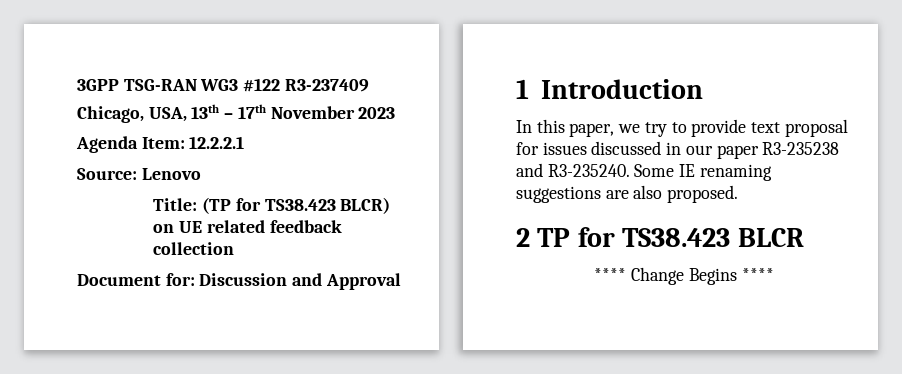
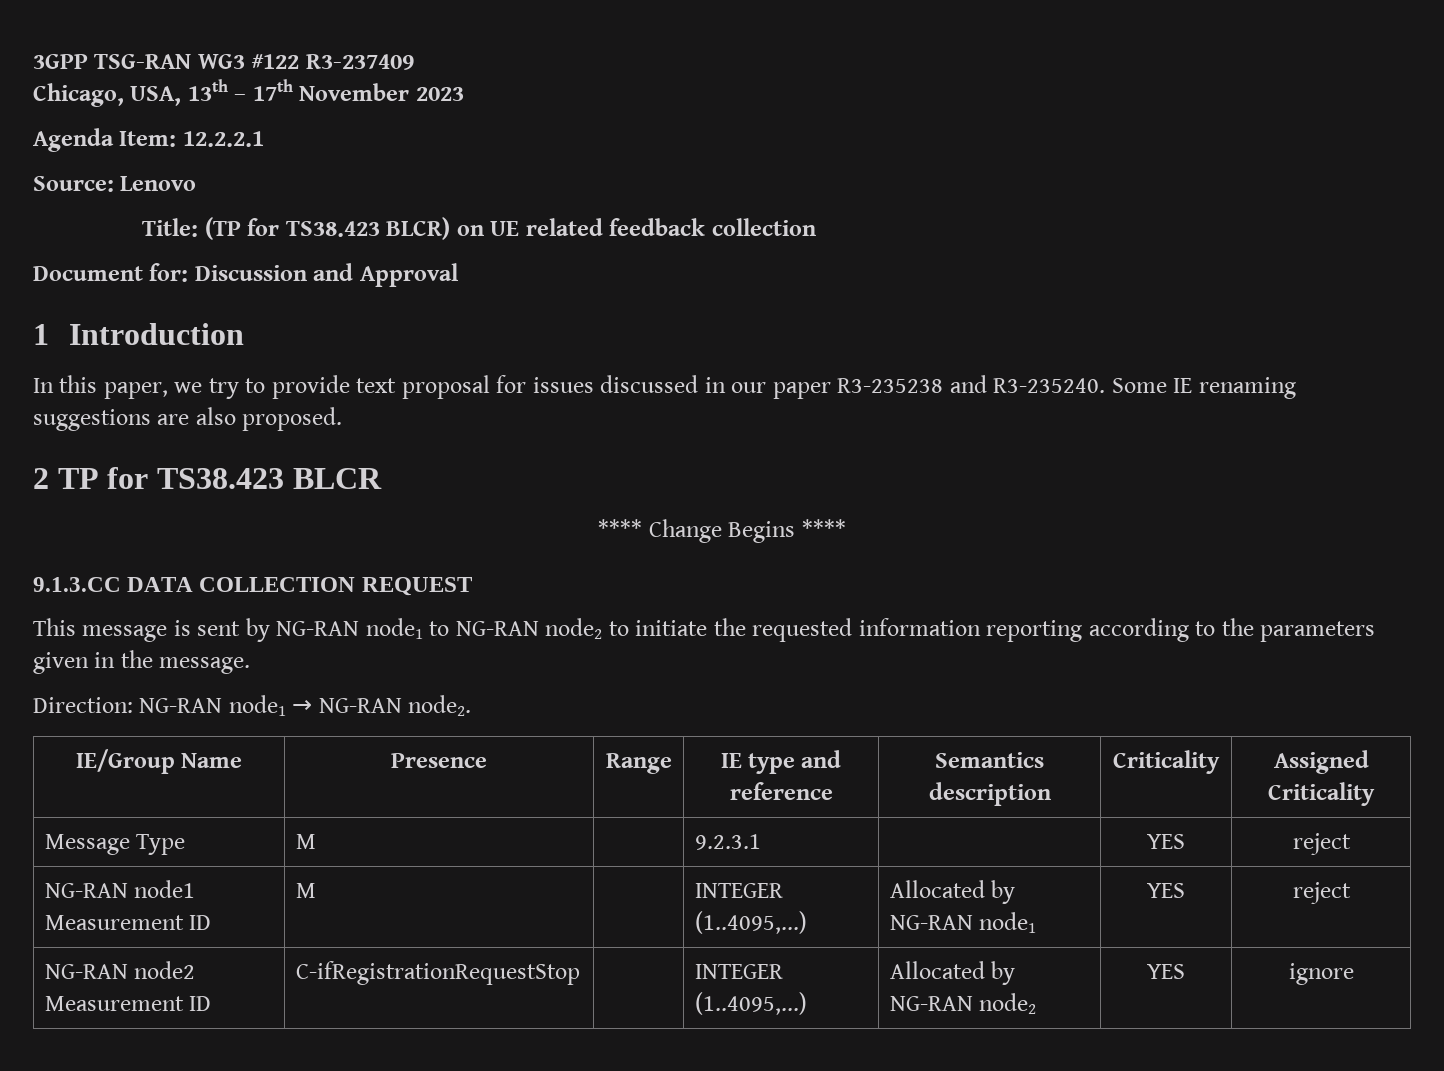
(774, 274) none -> [33,577,472,596] [33,618,1376,642] [33,650,251,674] [33,695,472,716] [75,749,243,774] [391,753,487,768] [605,753,672,774] [720,750,842,774] [729,782,833,800] [935,752,1044,768] [928,782,1051,806] [1113,750,1220,774] [1273,750,1369,774] [1268,782,1375,806] [44,834,186,855] [295,834,316,849] [694,834,761,850] [1147,834,1185,849] [1292,833,1351,855] [44,880,196,898] [44,915,212,930] [295,883,316,898] [694,883,783,898] [694,911,807,934] [889,880,1016,904] [889,912,1037,933] [1147,883,1185,898] [1292,882,1351,904] [44,961,196,979] [44,996,212,1011] [295,961,580,985] [694,964,783,979] [694,992,807,1015] [889,961,1016,985] [889,993,1037,1014] [1147,964,1185,979] [1288,963,1354,985] // 9.1.3.CC DATA COLLECTION REQUEST // This message is sent by NG-RAN node1 to NG-RAN node2 to initiate the requested information reporting according to the parameters given in the message. // Direction: NG-RAN node1 → NG-RAN node2. // IE/Group Name | Presence | Range | IE type and reference | Semantics description | Criticality | Assigned Criticality // Message Type | M | | 9.2.3.1 | | YES | reject // NG-RAN node1 Measurement ID | M | | INTEGER (1..4095,...) | Allocated by NG-RAN node1 | YES | reject // NG-RAN node2 Measurement ID | C-ifRegistrationRequestStop | | INTEGER (1..4095,...) | Allocated by NG-RAN node2 | YES | ignore

